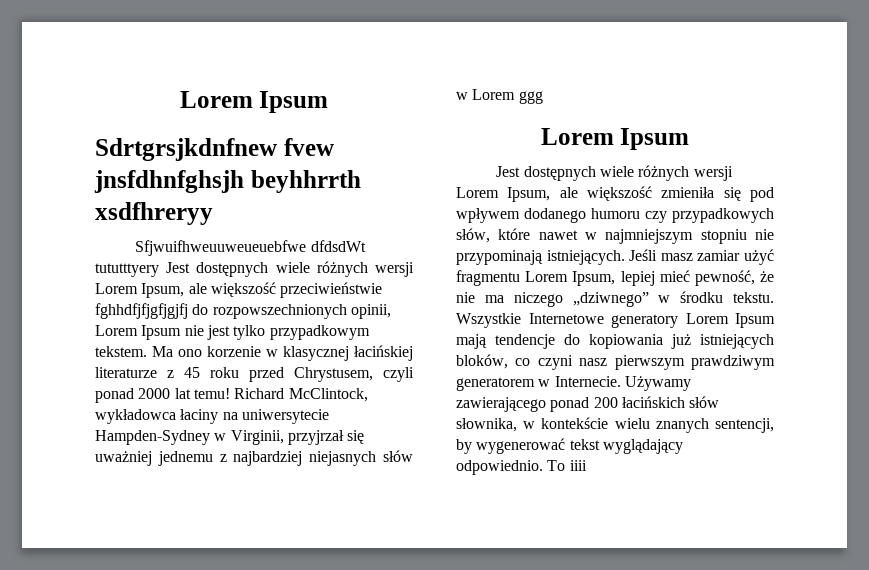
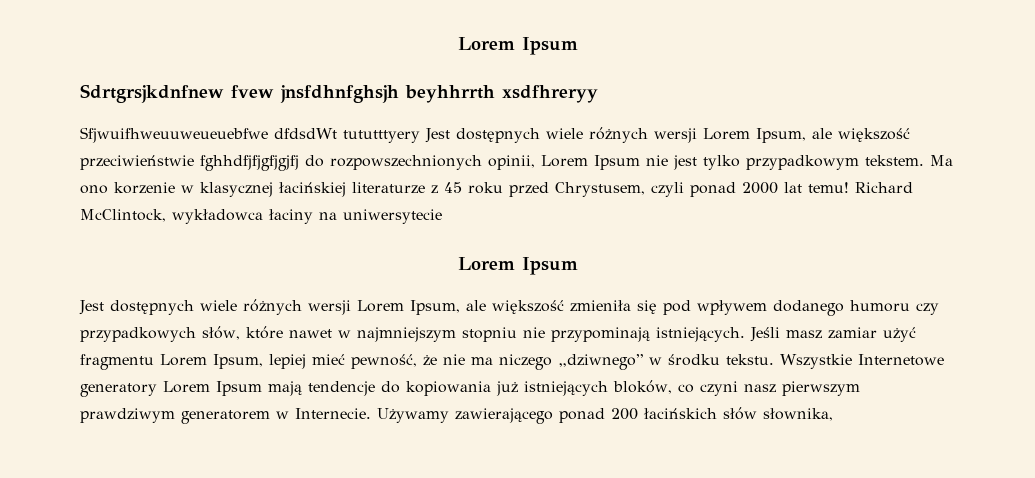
[95,430,365,445] [95,450,414,466] [456,89,543,104] Hampden-Sydney w Virginii, przyjrzał się uważniej jednemu z najbardziej niejasnych słów w Lorem ggg -> (442, 216) none
[523,417,774,433] [456,438,683,454] [456,460,587,475] w kontekście wielu znanych sentencji, by wygenerować tekst wyglądający odpowiednio. To iiii -> (833, 414) none

